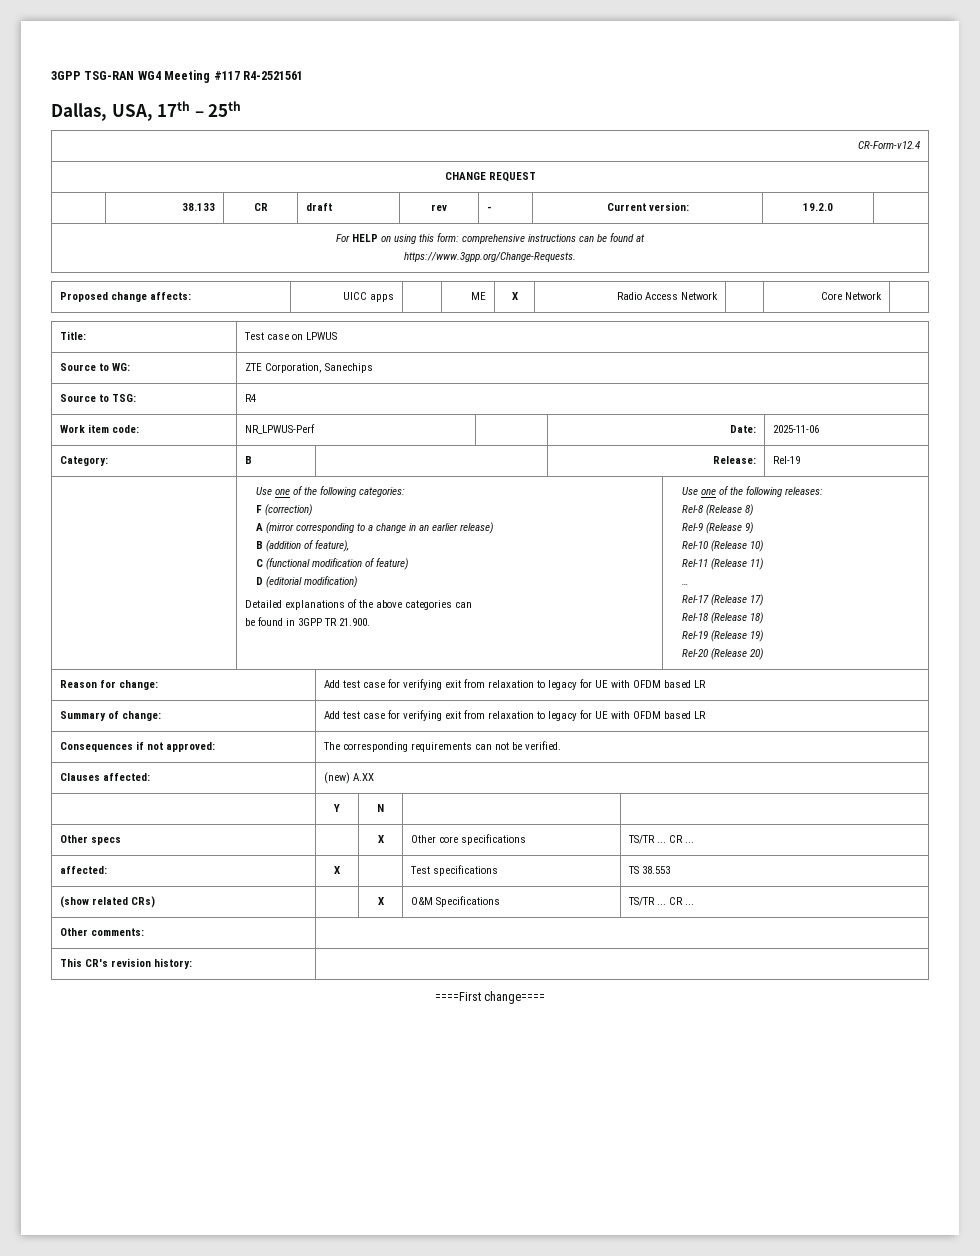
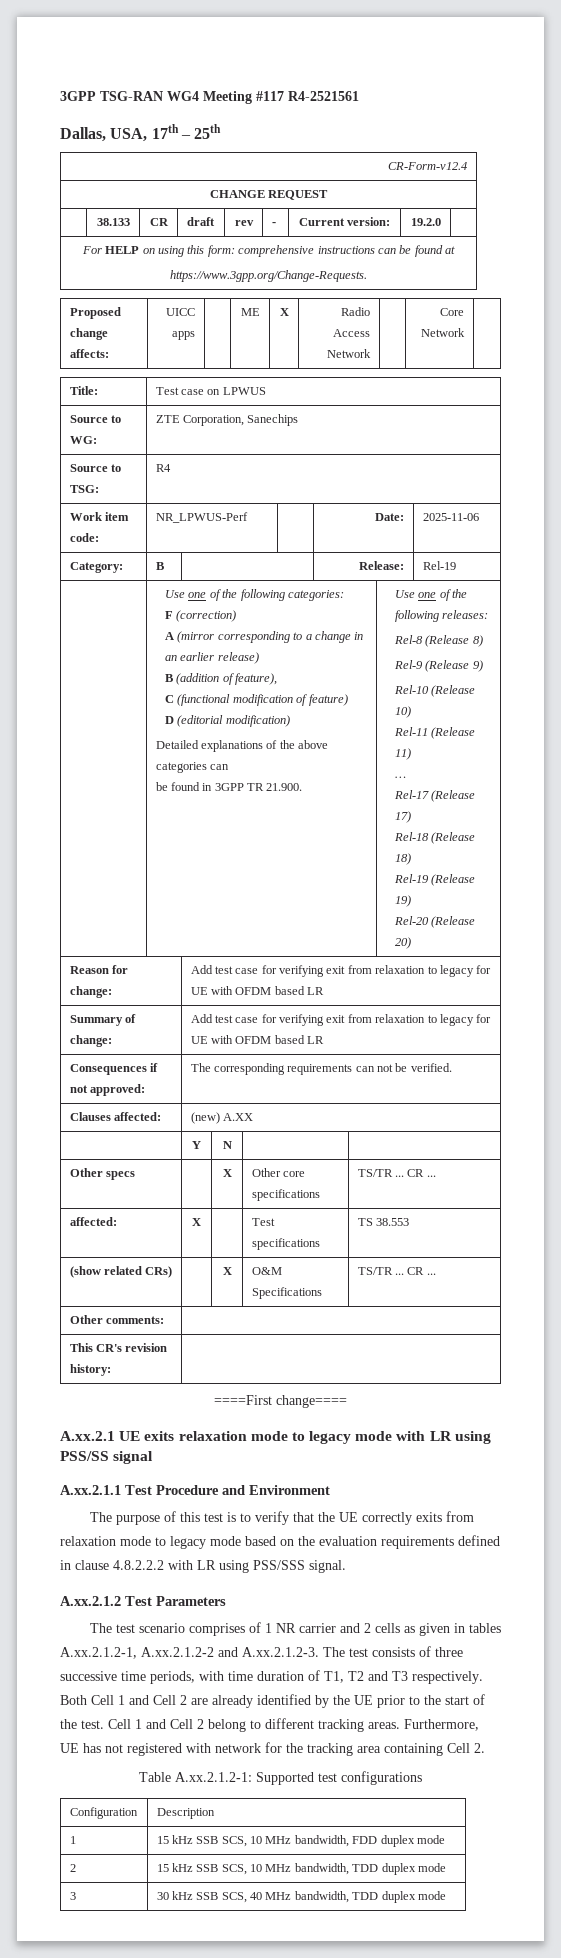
(546, 997) none -> [60,1431,491,1444] [60,1451,154,1464] [60,1485,330,1495] [89,1511,474,1525] [60,1535,500,1549] [60,1560,346,1573] [60,1596,226,1606] [89,1622,501,1636] [60,1646,463,1659] [60,1670,483,1684] [60,1694,485,1708] [60,1718,479,1732] [60,1742,485,1756] [139,1771,422,1785] [69,1807,138,1819] [156,1808,215,1819] [69,1836,76,1844] [156,1835,445,1847] [69,1864,76,1872] [156,1863,446,1875] [69,1892,76,1900] [156,1891,446,1903] // A.xx.2.1 UE exits relaxation mode to legacy mode with LR using PSS/SS signal // A.xx.2.1.1 Test Procedure and Environment // The purpose of this test is to verify that the UE correctly exits from relaxation mode to legacy mode based on the evaluation requirements defined in clause 4.8.2.2.2 with LR using PSS/SSS signal. // A.xx.2.1.2 Test Parameters // The test scenario comprises of 1 NR carrier and 2 cells as given in tables A.xx.2.1.2-1, A.xx.2.1.2-2 and A.xx.2.1.2-3. The test consists of three successive time periods, with time duration of T1, T2 and T3 respectively. Both Cell 1 and Cell 2 are already identified by the UE prior to the start of the test. Cell 1 and Cell 2 belong to different tracking areas. Furthermore, UE has not registered with network for the tracking area containing Cell 2. // Table A.xx.2.1.2-1: Supported test configurations // Configuration | Description // 1 | 15 kHz SSB SCS, 10 MHz bandwidth, FDD duplex mode // 2 | 15 kHz SSB SCS, 10 MHz bandwidth, TDD duplex mode // 3 | 30 kHz SSB SCS, 40 MHz bandwidth, TDD duplex mode

